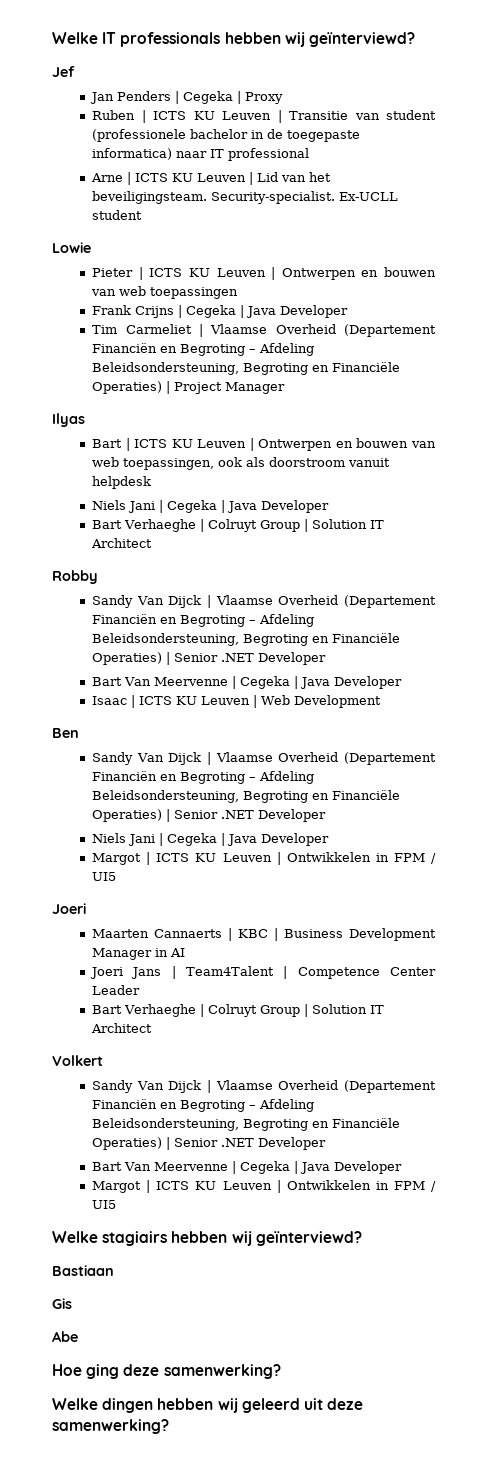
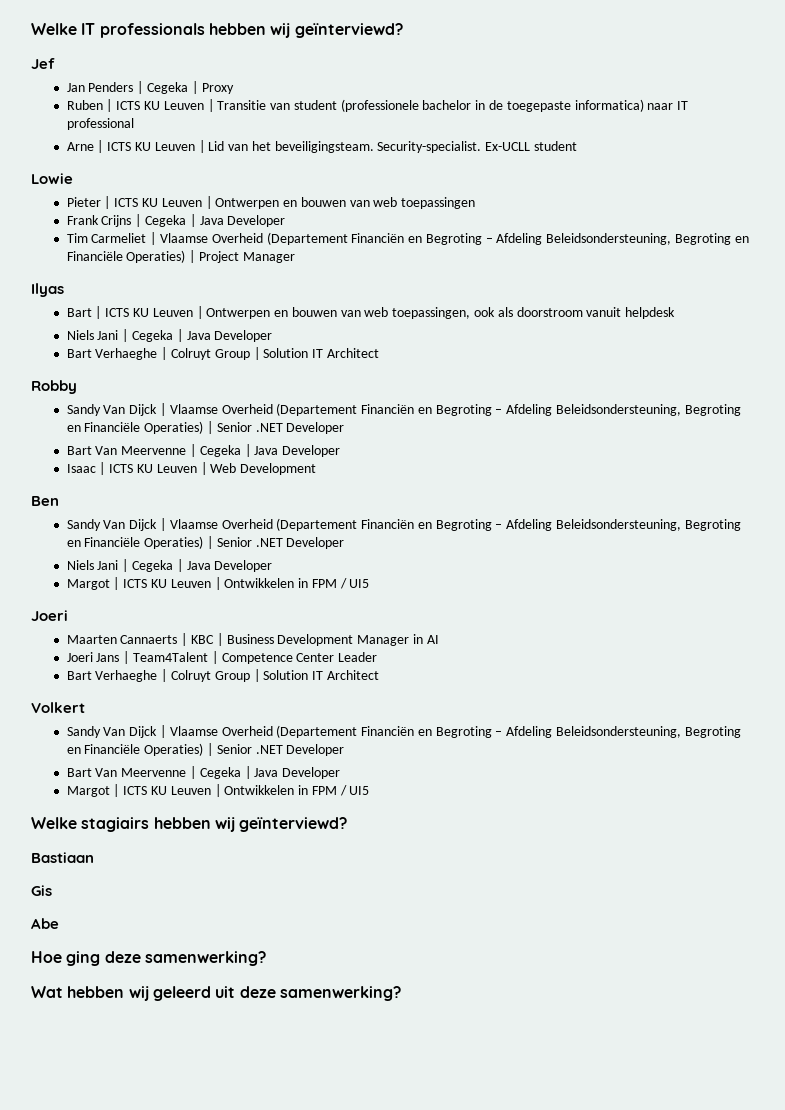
[52,1398,154,1413] Welke dingen -> [31,986,63,998] Wat

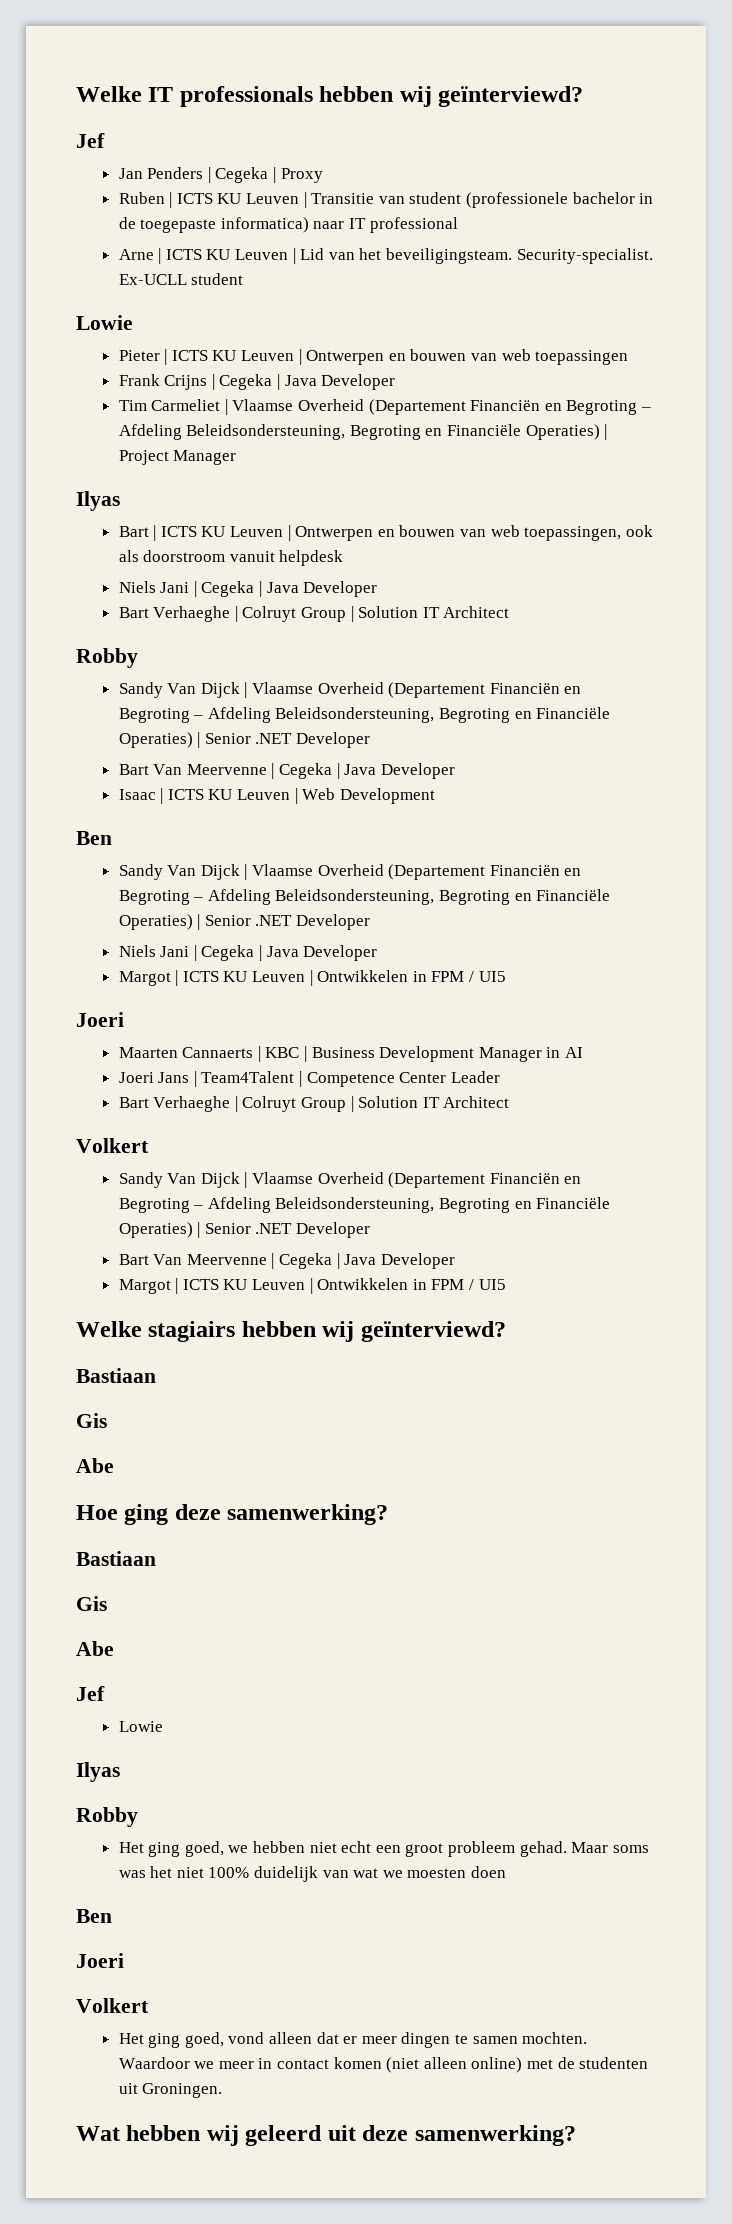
(266, 958) none -> [76,1551,156,1566] [76,1596,107,1611] [76,1641,114,1656] [76,1686,105,1701] [118,1721,163,1732] [76,1762,120,1782] [76,1807,138,1827] [118,1841,649,1857] [118,1866,506,1882] [76,1909,112,1923] [76,1953,124,1968] [76,1998,149,2013] [118,2032,588,2048] [118,2057,649,2073] [118,2083,223,2098] // Bastiaan // Gis // Abe // Jef // Lowie // Ilyas // Robby // Het ging goed, we hebben niet echt een groot probleem gehad. Maar soms was het niet 100% duidelijk van wat we moesten doen // Ben // Joeri // Volkert // Het ging goed, vond alleen dat er meer dingen te samen mochten. Waardoor we meer in contact komen (niet alleen online) met de studenten uit Groningen.

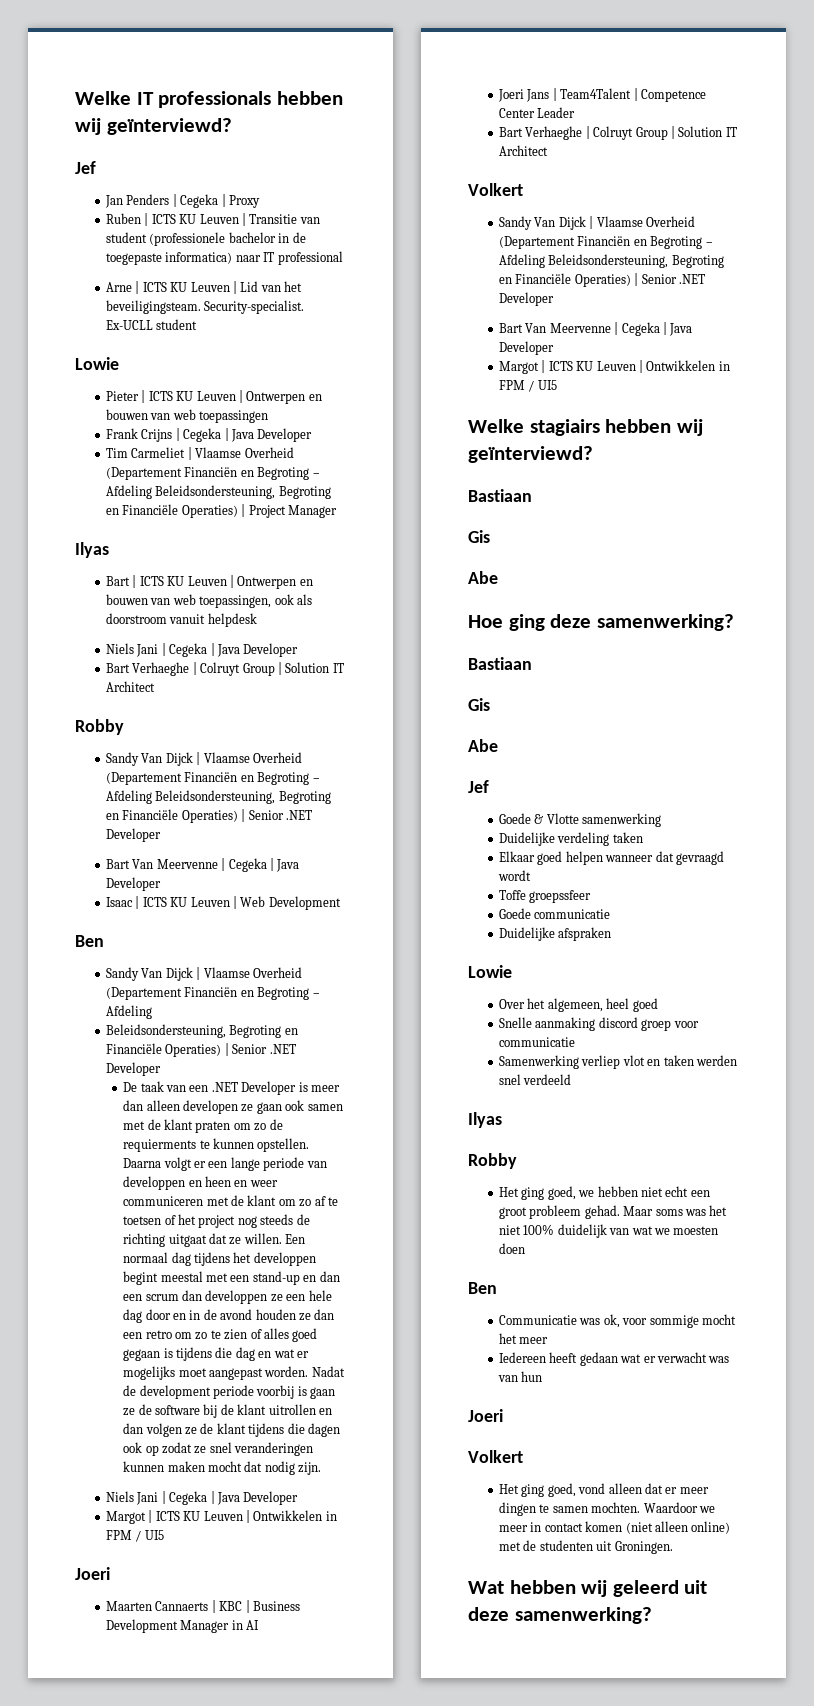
[275,889,611,905] [118,914,370,930] Beleidsondersteuning, Begroting en Financiële Operaties) | Senior .NET Developer -> [105,1024,298,1038] [105,1043,296,1057] [105,1062,161,1076] [123,1081,340,1095] [123,1100,343,1114] [123,1119,283,1133] [123,1138,310,1152] [123,1157,327,1171] [123,1176,278,1190] [123,1195,338,1207] [123,1214,310,1228] [123,1233,306,1247] [123,1252,316,1266] [123,1271,340,1285] [123,1290,332,1304] [123,1309,335,1323] [123,1328,318,1342] [123,1347,309,1361] [123,1366,345,1380] [123,1385,336,1399] [123,1404,332,1418] [123,1423,340,1437] [123,1442,314,1456] [123,1461,322,1475] // Beleidsondersteuning, Begroting en Financiële Operaties) | Senior .NET Developer // De taak van een .NET Developer is meer dan alleen developen ze gaan ook samen met de klant praten om zo de requierments te kunnen opstellen. Daarna volgt er een lange periode van developpen en heen en weer communiceren met de klant om zo af te toetsen of het project nog steeds de richting uitgaat dat ze willen. Een normaal dag tijdens het developpen begint meestal met een stand-up en dan een scrum dan developpen ze een hele dag door en in de avond houden ze dan een retro om zo te zien of alles goed gegaan is tijdens die dag en wat er mogelijks moet aangepast worden. Nadat de development periode voorbij is gaan ze de software bij de klant uitrollen en dan volgen ze de klant tijdens die dagen ook op zodat ze snel veranderingen kunnen maken mocht dat nodig zijn.
[118,1721,163,1732] Lowie -> [498,813,662,827] [498,832,643,846] [498,851,724,865] [497,870,531,881] [498,890,592,903] [498,908,611,919] [498,927,612,941] [468,965,512,978] [498,998,658,1012] [498,1017,699,1031] [498,1037,575,1047] [498,1055,737,1069] [498,1074,572,1085] Goede & Vlotte samenwerking // Duidelijke verdeling taken // Elkaar goed helpen wanneer dat gevraagd wordt // Toffe groepssfeer // Goede communicatie // Duidelijke afspraken // Lowie // Over het algemeen, heel goed // Snelle aanmaking discord groep voor communicatie // Samenwerking verliep vlot en taken werden snel verdeeld
(112, 1916) none -> [498,1314,736,1328] [498,1333,549,1344] [498,1352,730,1366] [497,1371,543,1382] // Communicatie was ok, voor sommige mocht het meer // Iedereen heeft gedaan wat er verwacht was van hun

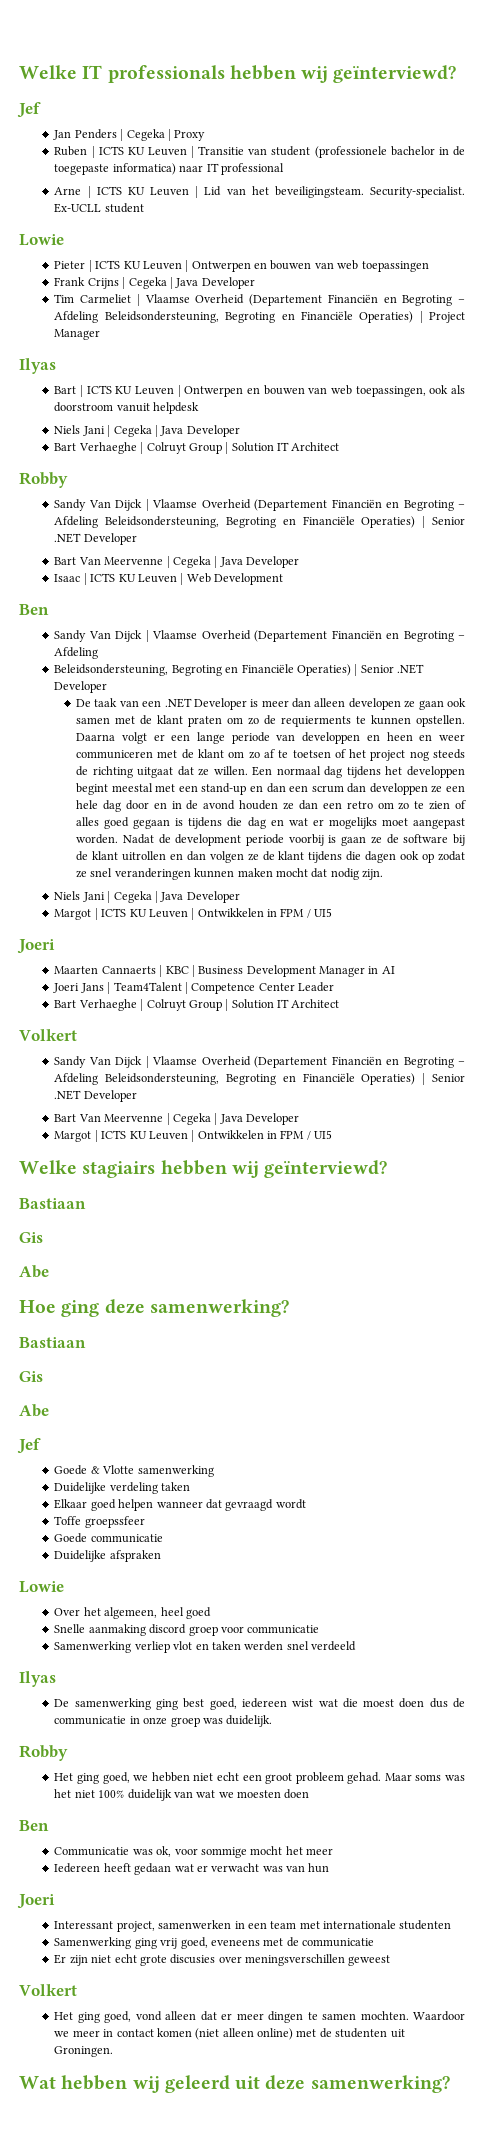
(502, 1120) none -> [54,1698,465,1710] [54,1715,273,1727] // De samenwerking ging best goed, iedereen wist wat die moest doen dus de communicatie in onze groep was duidelijk.
(503, 1415) none -> [54,1920,452,1932] [54,1937,375,1949] [54,1954,391,1966] // Interessant project, samenwerken in een team met internationale studenten // Samenwerking ging vrij goed, eveneens met de communicatie // Er zijn niet echt grote discusies over meningsverschillen geweest

